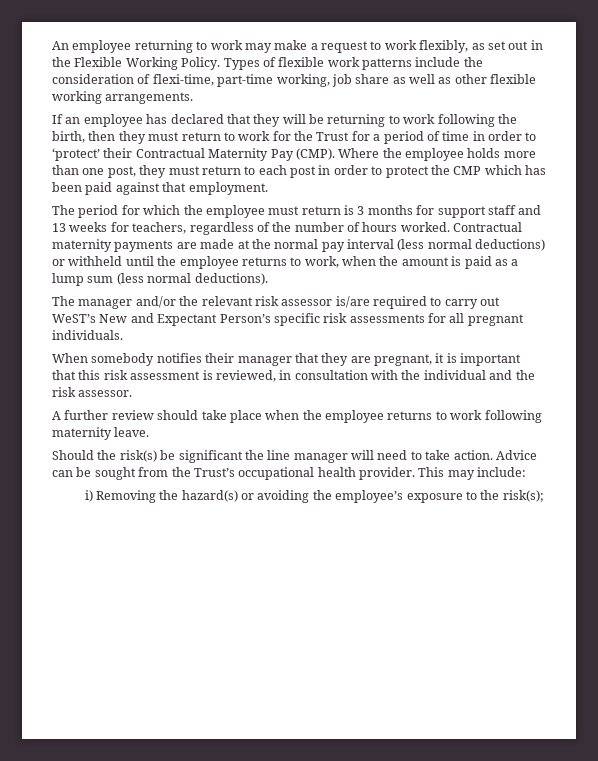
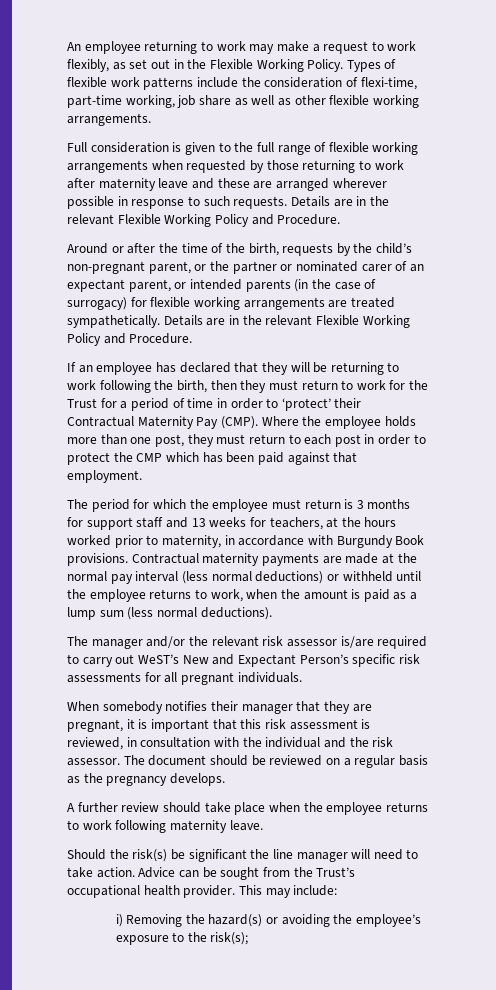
(194, 98) none -> [67,142,419,155] [67,160,404,173] [67,178,387,191] [67,196,389,209] [67,214,341,227] [67,243,413,256] [67,261,424,274] [67,279,377,292] [67,297,395,310] [67,315,410,328] [67,333,193,346] // Full consideration is given to the full range of flexible working arrangements when requested by those returning to work after maternity leave and these are arranged wherever possible in response to such requests. Details are in the relevant Flexible Working Policy and Procedure. // Around or after the time of the birth, requests by the child’s non-pregnant parent, or the partner or nominated carer of an expectant parent, or intended parents (in the case of surrogacy) for flexible working arrangements are treated sympathetically. Details are in the relevant Flexible Working Policy and Procedure.
[189,222,450,235] regardless of the number of hours worked. -> [326,517,397,528] [67,535,425,548] [67,553,128,566] at the hours worked prior to maternity, in accordance with Burgundy Book provisions.
(133, 393) none -> [123,755,428,768] [67,773,225,786] The document should be reviewed on a regular basis as the pregnancy develops.

